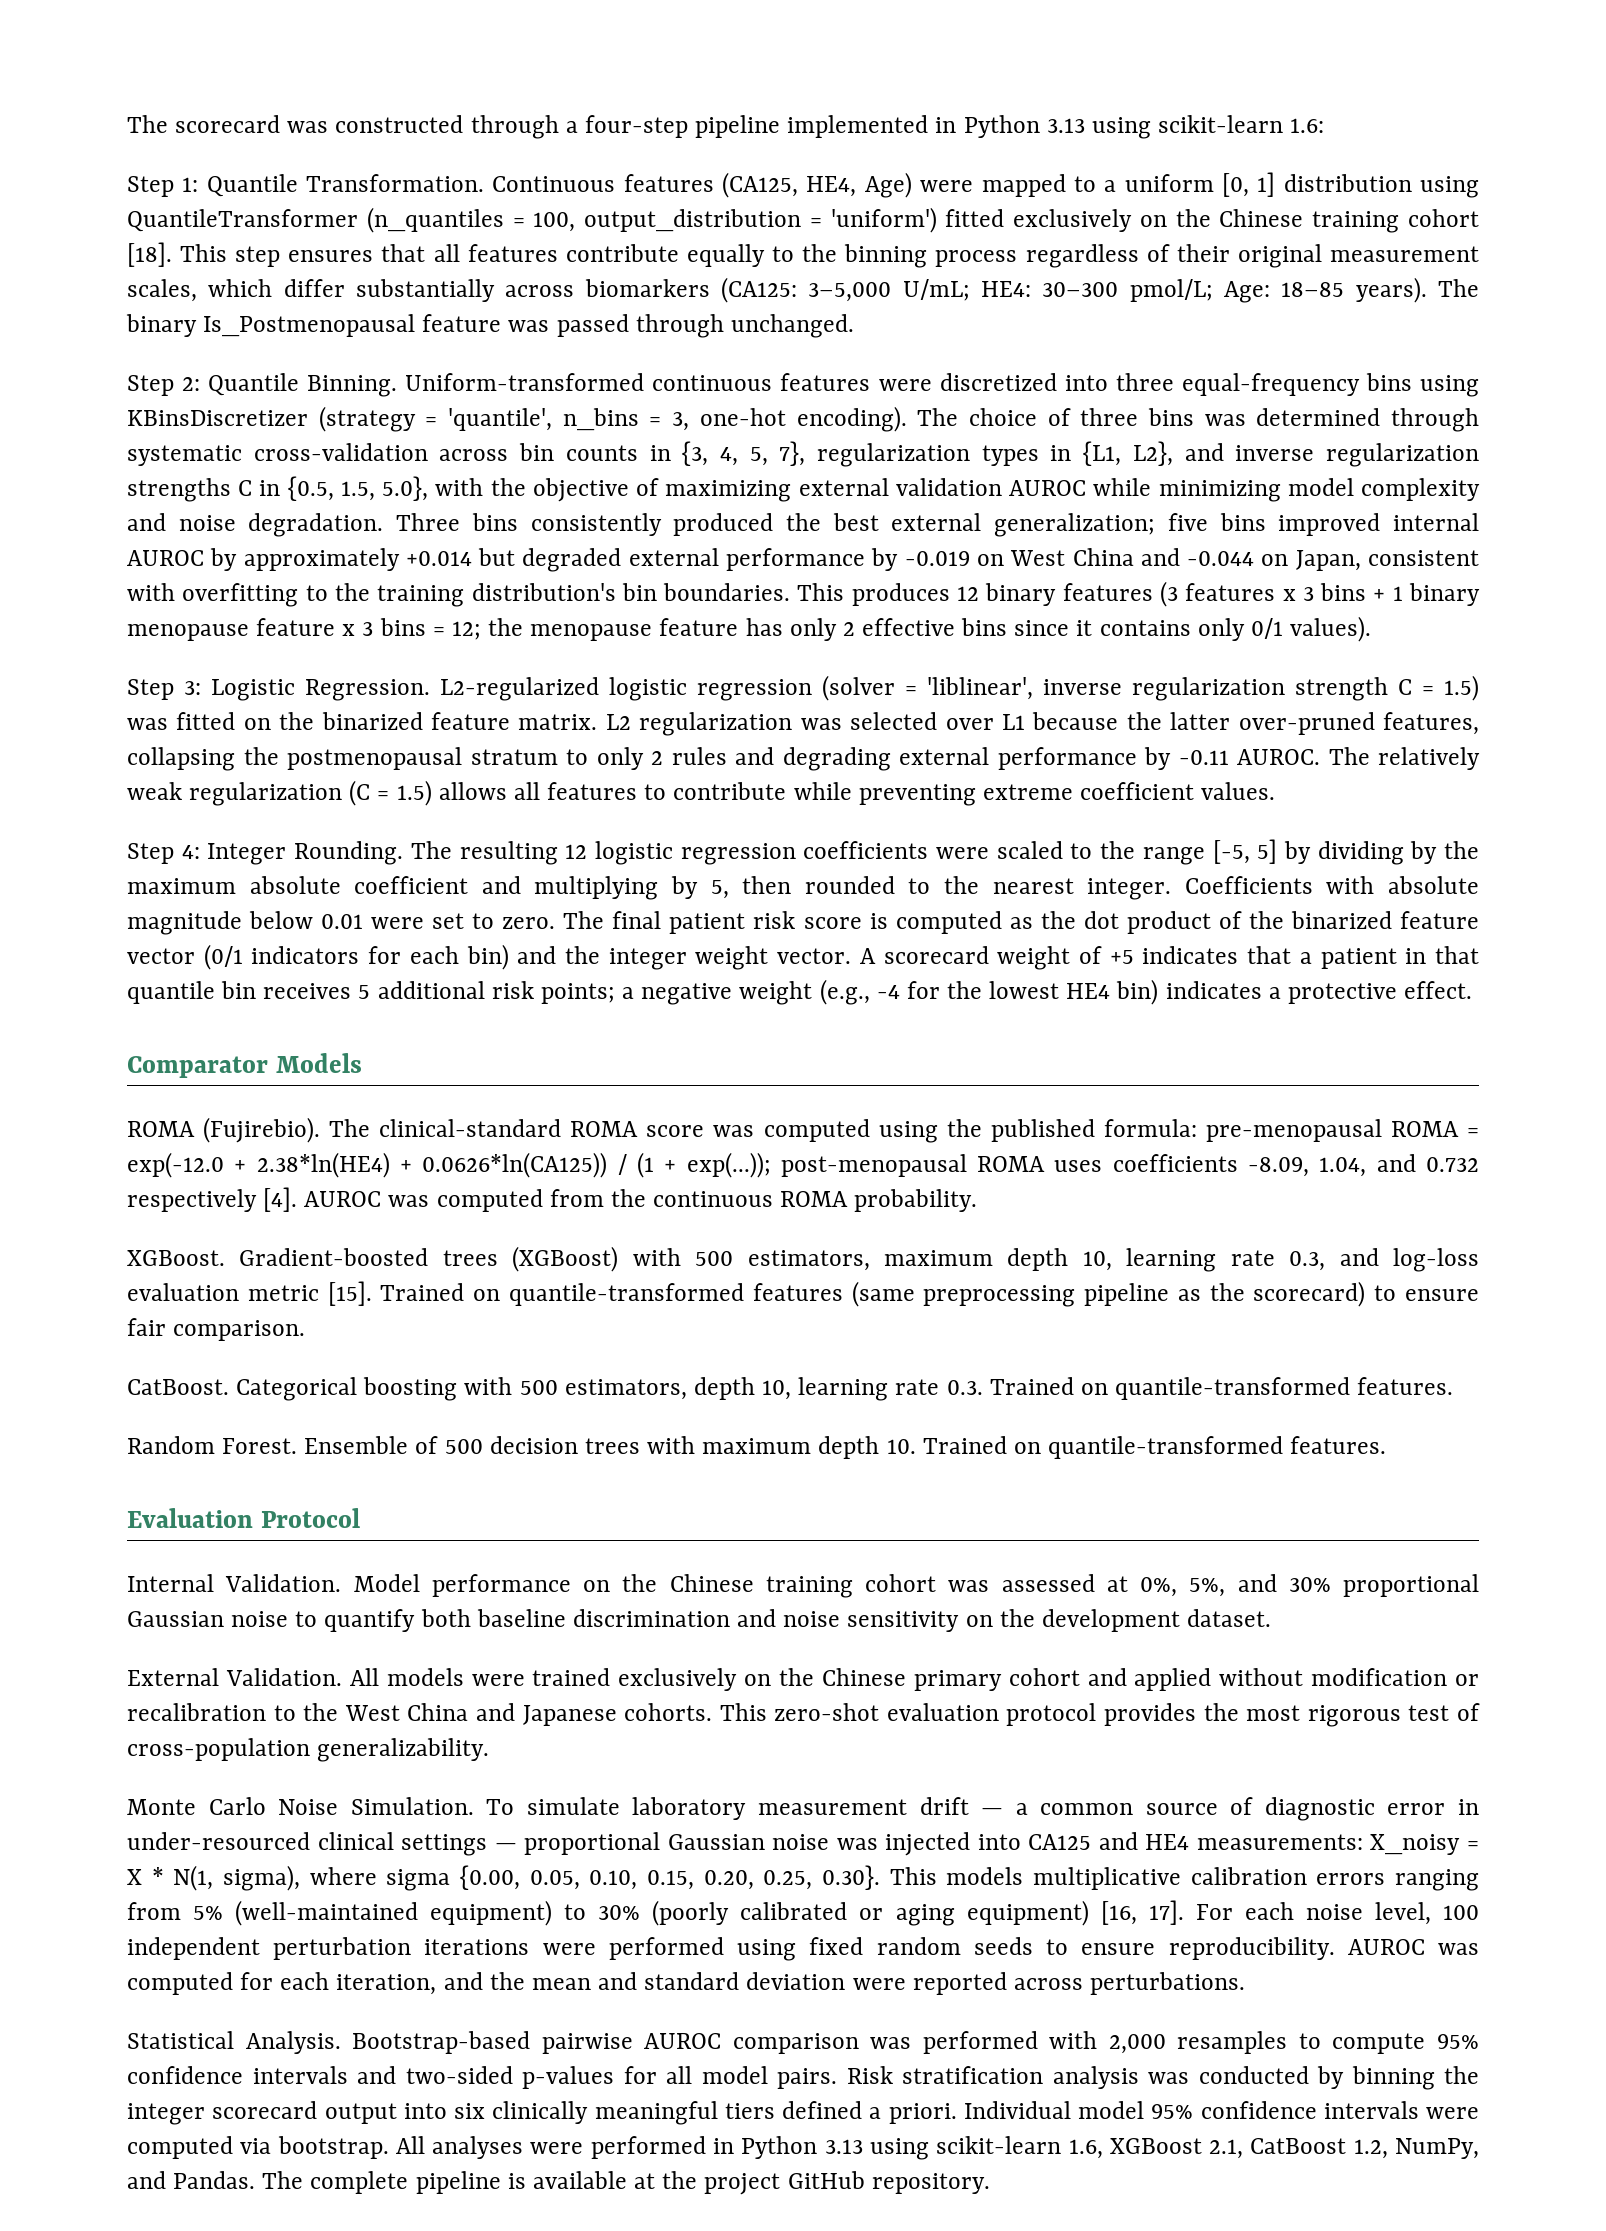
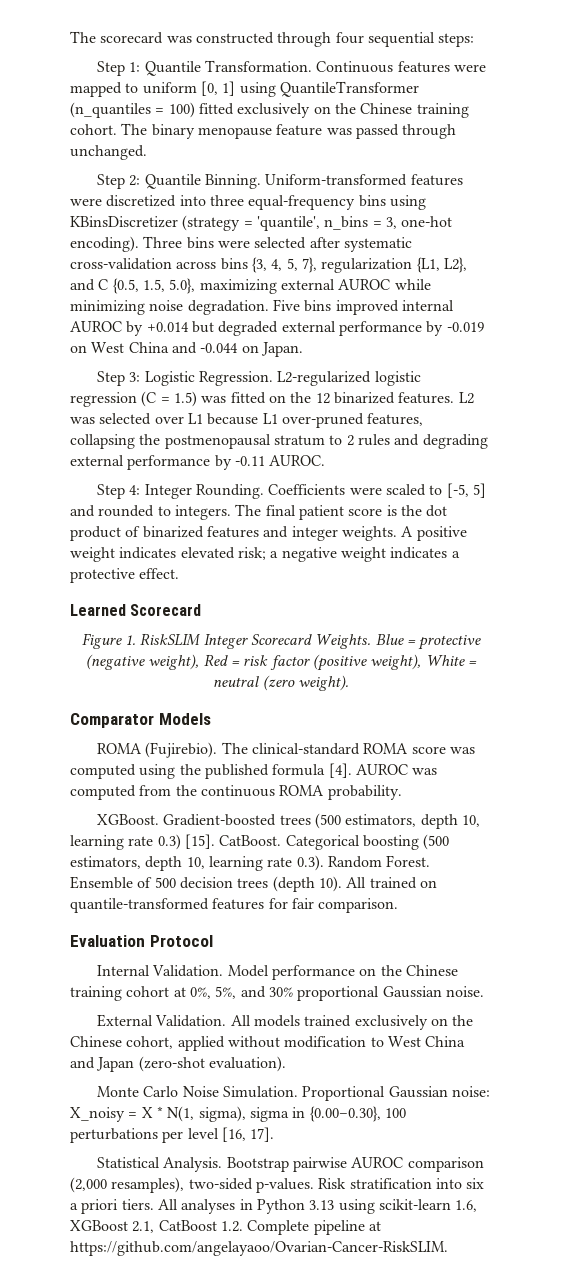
[565,115,1325,139] a four-step pipeline implemented in Python 3.13 using scikit-learn 1.6: -> [335,32,475,47] four sequential steps:
[722,172,912,198] (CA125, HE4, Age) -> (450, 67) none
[1104,180,1117,192] a -> (139, 88) none
[1283,174,1412,192] distribution -> (236, 88) none
[533,207,937,233] 100, output_distribution = 'uniform') -> [168,102,195,118] 100)
[1407,209,1479,227] [127,242,1479,268] [127,277,1427,303] cohort [18]. This step ensures that all features contribute equally to the binning process regardless of their original measurement scales, which differ substantially across biomarkers (CA125: 3–5,000 U/mL; HE4: 30–300 pmol/L; Age: 18–85 years). -> [70,124,117,135] cohort.
[203,314,416,337] Is_Postmenopausal -> [197,127,272,139] menopause
[652,375,773,391] continuous -> (408, 180) none
[917,408,1479,432] [127,443,671,466] The choice of three bins was determined through systematic cross-validation across bin counts in -> [143,236,412,252] [70,258,248,270] Three bins were selected after systematic cross-validation across bins
[981,445,1072,466] types in -> (413, 265) none
[1235,443,1480,467] [127,476,660,502] inverse regularization strengths C in {0.5, 1.5, 5.0}, with the objective of -> [98,278,196,294] C {0.5, 1.5, 5.0},
[895,478,1002,496] validation -> (335, 284) none
[1287,478,1481,501] [127,513,1208,537] model complexity and noise degradation. Three bins consistently produced the best external generalization; five -> [149,299,300,315] noise degradation. Five
[243,548,400,571] approximately -> (144, 328) none
[1295,550,1479,571] [127,581,1480,607] [127,616,1372,642] Japan, consistent with overfitting to the training distribution's bin boundaries. This produces 12 binary features (3 features x 3 bins + 1 binary menopause feature x 3 bins = 12; the menopause feature has only 2 effective bins since it contains only 0/1 values). -> [260,342,303,357] Japan.
[822,675,1412,701] (solver = 'liblinear', inverse regularization strength C -> [141,391,157,407] (C
[321,712,793,736] binarized feature matrix. L2 regularization -> [315,392,474,404] 12 binarized features. L2
[1126,712,1231,730] the latter -> [262,413,278,424] L1
[596,747,644,770] only -> (343, 440) none
[1328,747,1480,770] [127,780,1276,806] [127,839,1480,865] [127,876,1479,900] [127,911,556,935] The relatively weak regularization (C = 1.5) allows all features to contribute while preventing extreme coefficient values. // Step 4: Integer Rounding. The resulting 12 logistic regression coefficients were scaled to the range [-5, 5] by dividing by the maximum absolute coefficient and multiplying by 5, then rounded to the nearest integer. Coefficients with absolute magnitude below 0.01 were set to zero. -> [97,483,487,499] [70,505,231,520] // Step 4: Integer Rounding. Coefficients were scaled to [-5, 5] and rounded to integers.
[753,911,796,929] risk -> (344, 512) none
[895,911,1033,934] computed as -> (397, 510) none
[1248,911,1479,929] [127,944,1479,970] [127,979,1473,1005] the binarized feature vector (0/1 indicators for each bin) and the integer weight vector. A scorecard weight of +5 indicates that a patient in that quantile bin receives 5 additional risk points; a negative weight (e.g., -4 for the lowest HE4 bin) indicates a protective effect. -> [142,526,467,541] [70,547,460,562] [70,568,180,583] [70,604,202,616] [81,633,482,650] [86,654,477,671] [213,675,349,691] binarized features and integer weights. A positive weight indicates elevated risk; a negative weight indicates a protective effect. // Learned Scorecard // Figure 1. RiskSLIM Integer Scorecard Weights. Blue = protective (negative weight), Red = risk factor (positive weight), White = neutral (zero weight).
[1103,1119,1480,1142] [127,1152,1479,1178] [127,1189,257,1212] formula: pre-menopausal ROMA = exp(-12.0 + 2.38*ln(HE4) + 0.0626*ln(CA125)) / (1 + exp(...)); post-menopausal ROMA uses coefficients -8.09, 1.04, and 0.732 respectively -> [272,764,326,776] formula
[512,1246,1479,1272] [127,1281,1479,1307] [127,1318,306,1341] [127,1377,1454,1401] (XGBoost) with 500 estimators, maximum depth 10, learning rate 0.3, and log-loss evaluation metric [15]. Trained on quantile-transformed features (same preprocessing pipeline as the scorecard) to ensure fair comparison. // CatBoost. Categorical boosting with 500 estimators, depth 10, learning rate 0.3. Trained on quantile-transformed features. // -> [315,813,481,829] [70,834,450,850] [70,855,324,871] (500 estimators, depth 10, learning rate 0.3) [15]. CatBoost. Categorical boosting (500 estimators, depth 10, learning rate 0.3).
[647,1436,1387,1459] with maximum depth 10. Trained on quantile-transformed features. -> [272,876,437,892] [70,898,399,913] (depth 10). All trained on quantile-transformed features for fair comparison.
[948,1574,1095,1592] was assessed -> (170, 991) none
[231,1609,1272,1632] noise to quantify both baseline discrimination and noise sensitivity on the development dataset. -> [445,986,484,997] noise.
[471,1674,525,1686] were -> (301, 1021) none
[913,1668,1479,1691] [127,1703,1480,1727] [127,1738,490,1762] [127,1797,1479,1821] [127,1832,1363,1856] primary cohort and applied without modification or recalibration to the West China and Japanese cohorts. This zero-shot evaluation protocol provides the most rigorous test of cross-population generalizability. // Monte Carlo Noise Simulation. To simulate laboratory measurement drift — a common source of diagnostic error in under-resourced clinical settings — proportional Gaussian noise was injected into CA125 and HE4 measurements: -> [126,1036,466,1051] [70,1056,286,1072] [97,1086,491,1101] cohort, applied without modification to West China and Japan (zero-shot evaluation). // Monte Carlo Noise Simulation. Proportional Gaussian noise:
[309,1865,1479,1891] [127,1900,1479,1926] [127,1937,1479,1961] [127,1972,1246,1995] where sigma {0.00, 0.05, 0.10, 0.15, 0.20, 0.25, 0.30}. This models multiplicative calibration errors ranging from 5% (well-maintained equipment) to 30% (poorly calibrated or aging equipment) [16, 17]. For each noise level, 100 independent perturbation iterations were performed using fixed random seeds to ensure reproducibility. AUROC was computed for each iteration, and the mean and standard deviation were reported across perturbations. -> [249,1106,406,1122] [70,1127,275,1143] sigma in {0.00–0.30}, 100 perturbations per level [16, 17].
[352,2031,531,2054] Bootstrap-based -> [226,1157,289,1172] Bootstrap
[870,2031,1479,2054] [127,2066,1479,2090] [127,2101,1479,2125] [127,2136,706,2159] was performed with 2,000 resamples to compute 95% confidence intervals and two-sided p-values for all model pairs. Risk stratification analysis was conducted by binning the integer scorecard output into six clinically meaningful tiers defined a priori. Individual model 95% confidence intervals were computed via bootstrap. All analyses were performed -> [70,1177,485,1193] [70,1199,236,1214] (2,000 resamples), two-sided p-values. Risk stratification into six a priori tiers. All analyses
[1353,2138,1479,2159] [127,2171,990,2195] 1.2, NumPy, and Pandas. The complete pipeline is available at the project GitHub repository. -> [220,1220,381,1235] [70,1241,448,1256] 1.2. Complete pipeline at https://github.com/angelayaoo/Ovarian-Cancer-RiskSLIM.

